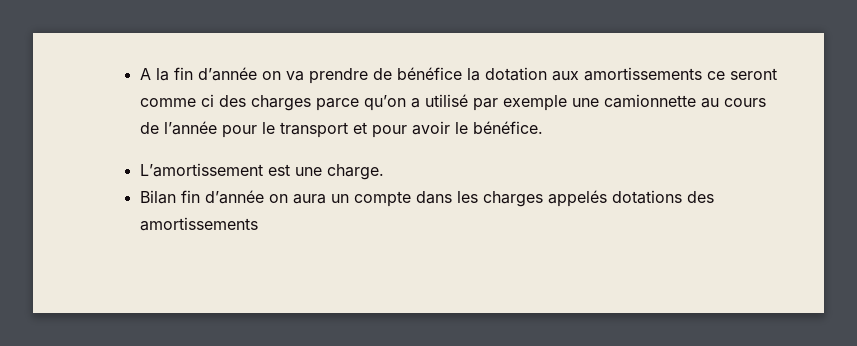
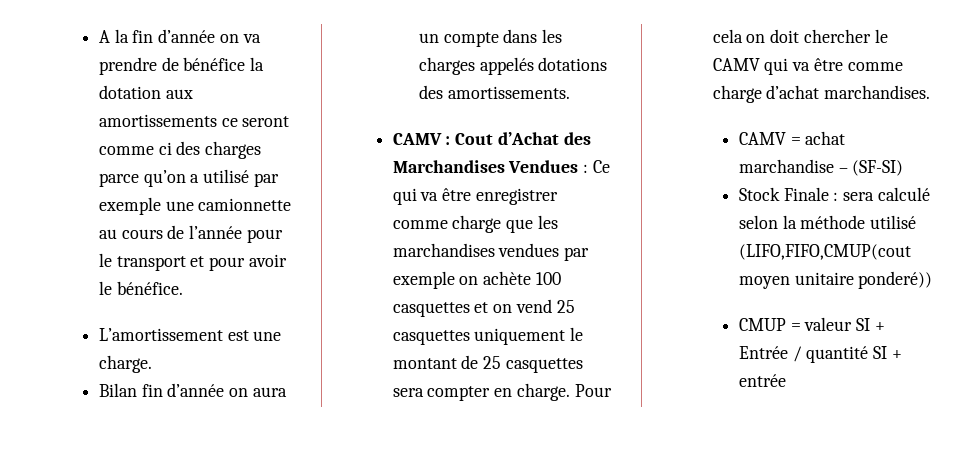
[139,217,258,231] amortissements -> [447,86,570,99] [392,132,591,145] [392,160,610,173] [392,188,558,205] [392,215,558,233] [392,243,590,261] [392,271,561,289] [392,299,575,317] [392,327,584,345] [392,355,583,373] [392,383,612,401] [712,29,888,43] [712,58,903,75] [712,85,931,103] [738,131,846,145] [738,159,904,176] [738,187,930,201] [738,215,917,229] [738,244,911,260] [738,271,933,289] [738,317,885,331] [738,346,902,363] [738,374,786,387] amortissements. // CAMV : Cout d’Achat des Marchandises Vendues : Ce qui va être enregistrer comme charge que les marchandises vendues par exemple on achète 100 casquettes et on vend 25 casquettes uniquement le montant de 25 casquettes sera compter en charge. Pour cela on doit chercher le CAMV qui va être comme charge d’achat marchandises. // CAMV = achat marchandise – (SF-SI) // Stock Finale : sera calculé selon la méthode utilisé (LIFO,FIFO,CMUP(cout moyen unitaire ponderé)) // CMUP = valeur SI + Entrée / quantité SI + entrée

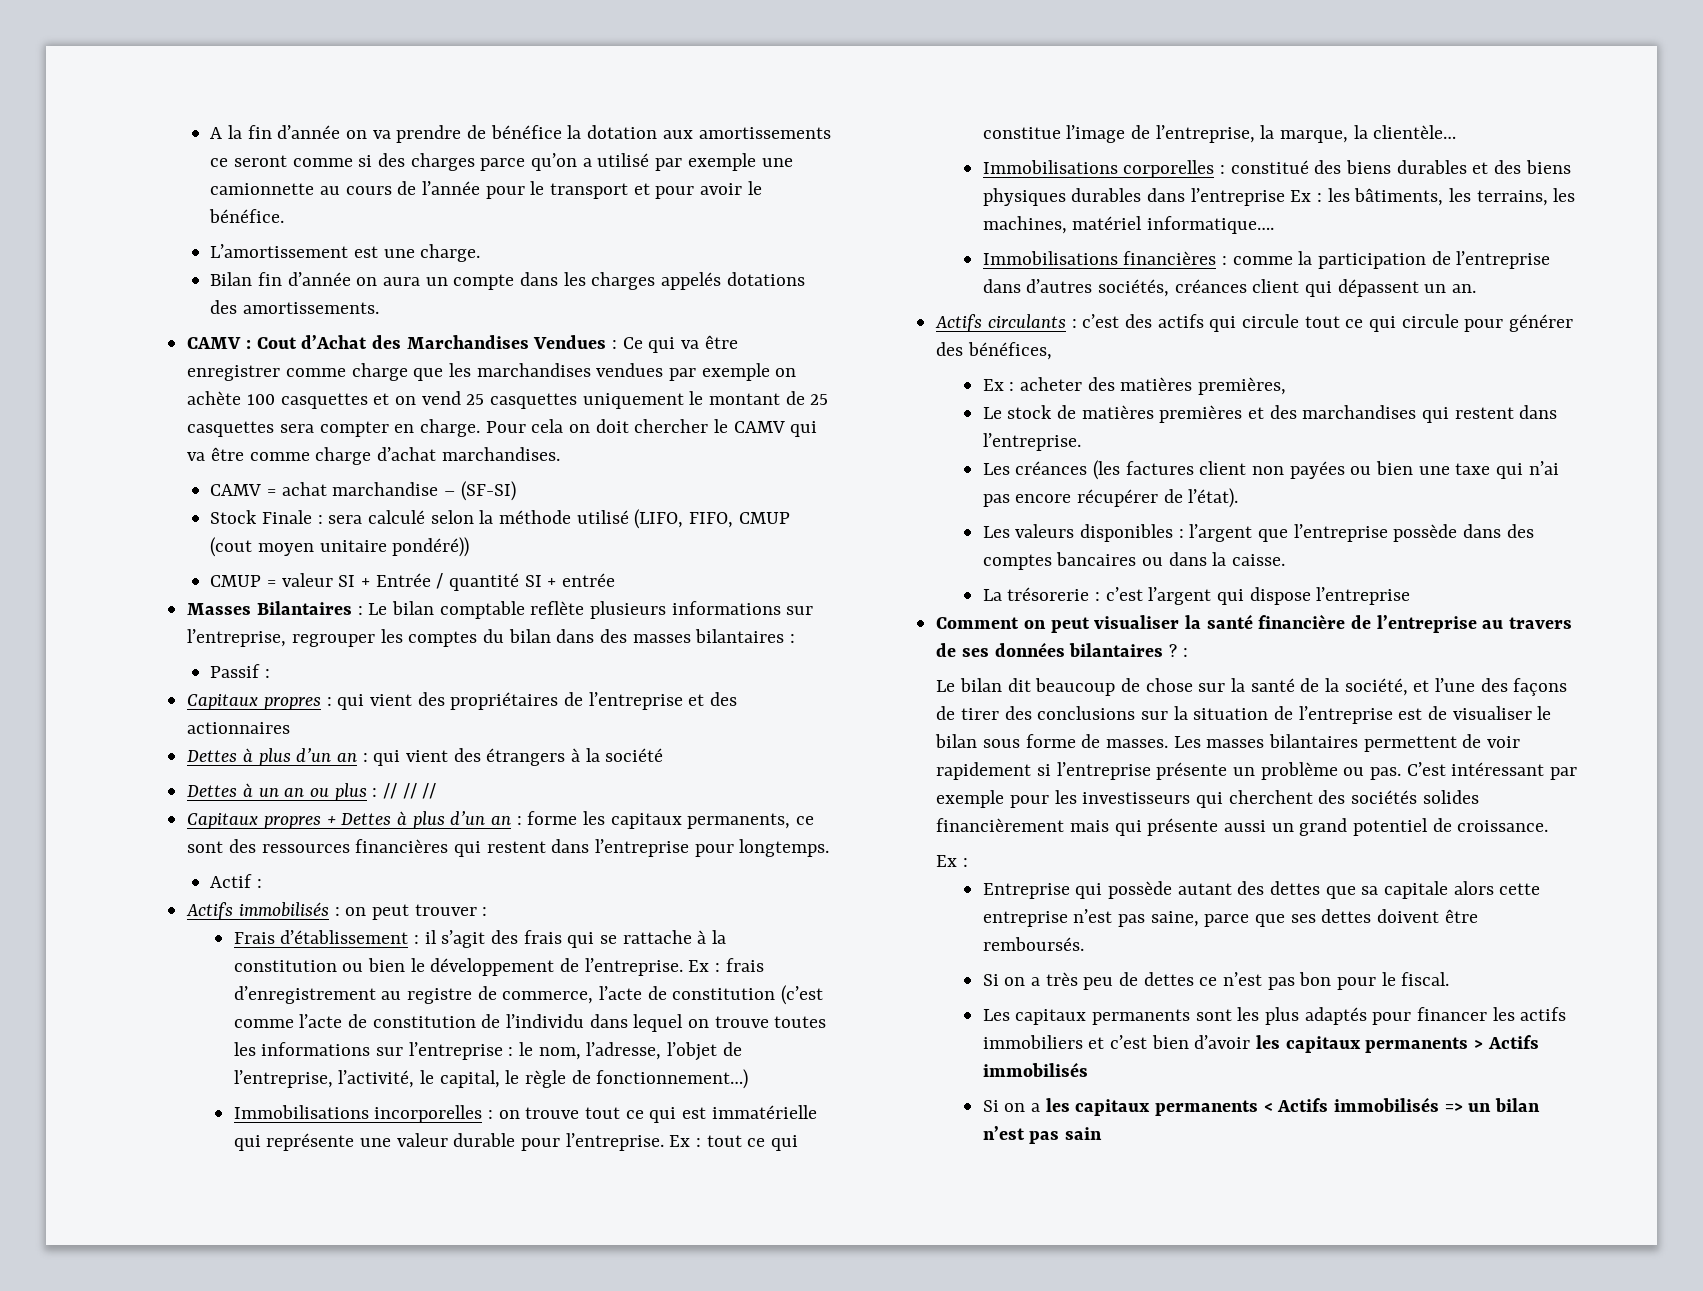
[158,142,172,155] ci -> [358,155,373,167] si
[738,244,911,260] (LIFO,FIFO,CMUP(cout -> [634,509,790,529] [210,537,253,557] (LIFO, FIFO, CMUP (cout
[858,271,933,289] ponderé)) -> [392,537,470,557] pondéré))
(786, 380) none -> [187,601,814,619] [187,629,795,647] [210,664,271,678] [187,692,737,710] [187,722,291,734] [187,748,664,766] [187,783,437,801] [187,811,814,829] [187,839,830,857] [210,874,263,888] [186,902,488,920] [233,930,727,948] [233,958,764,976] [233,985,823,1005] [233,1014,827,1032] [233,1042,742,1061] [233,1069,749,1089] [233,1105,817,1123] [233,1133,799,1151] [982,125,1457,143] [982,160,1571,178] [982,188,1576,206] [982,216,1274,234] [982,251,1551,269] [982,279,1476,297] [935,314,1573,332] [936,342,1052,360] [982,377,1286,395] [982,405,1558,423] [982,433,1081,451] [982,460,1559,480] [982,488,1239,508] [982,524,1534,542] [982,552,1285,570] [982,587,1411,605] [936,614,1572,633] [936,642,1188,657] [936,678,1568,696] [936,706,1552,724] [935,734,1521,752] [936,762,1578,780] [936,790,1479,808] [936,818,1549,836] [936,855,969,867] [982,881,1541,899] [982,909,1478,927] [982,937,1084,951] [982,972,1450,990] [982,1007,1567,1025] [982,1035,1539,1053] [982,1062,1088,1077] [982,1097,1541,1116] [982,1126,1102,1144] // Masses Bilantaires : Le bilan comptable reflète plusieurs informations sur l’entreprise, regrouper les comptes du bilan dans des masses bilantaires : // Passif : // Capitaux propres : qui vient des propriétaires de l’entreprise et des actionnaires // Dettes à plus d’un an : qui vient des étrangers à la société // Dettes à un an ou plus : // // // // Capitaux propres + Dettes à plus d’un an : forme les capitaux permanents, ce sont des ressources financières qui restent dans l’entreprise pour longtemps. // Actif : // Actifs immobilisés : on peut trouver : // Frais d’établissement : il s’agit des frais qui se rattache à la constitution ou bien le développement de l’entreprise. Ex : frais d’enregistrement au registre de commerce, l’acte de constitution (c’est comme l’acte de constitution de l’individu dans lequel on trouve toutes les informations sur l’entreprise : le nom, l’adresse, l’objet de l’entreprise, l’activité, le capital, le règle de fonctionnement…) // Immobilisations incorporelles : on trouve tout ce qui est immatérielle qui représente une valeur durable pour l’entreprise. Ex : tout ce qui constitue l’image de l’entreprise, la marque, la clientèle… // Immobilisations corporelles : constitué des biens durables et des biens physiques durables dans l’entreprise Ex : les bâtiments, les terrains, les machines, matériel informatique…. // Immobilisations financières : comme la participation de l’entreprise dans d’autres sociétés, créances client qui dépassent un an. // Actifs circulants : c’est des actifs qui circule tout ce qui circule pour générer des bénéfices, // Ex : acheter des matières premières, // Le stock de matières premières et des marchandises qui restent dans l’entreprise. // Les créances (les factures client non payées ou bien une taxe qui n’ai pas encore récupérer de l’état). // Les valeurs disponibles : l’argent que l’entreprise possède dans des comptes bancaires ou dans la caisse. // La trésorerie : c’est l’argent qui dispose l’entreprise // Comment on peut visualiser la santé financière de l’entreprise au travers de ses données bilantaires ? : // Le bilan dit beaucoup de chose sur la santé de la société, et l’une des façons de tirer des conclusions sur la situation de l’entreprise est de visualiser le bilan sous forme de masses. Les masses bilantaires permettent de voir rapidement si l’entreprise présente un problème ou pas. C’est intéressant par exemple pour les investisseurs qui cherchent des sociétés solides financièrement mais qui présente aussi un grand potentiel de croissance. // Ex : // Entreprise qui possède autant des dettes que sa capitale alors cette entreprise n’est pas saine, parce que ses dettes doivent être remboursés. // Si on a très peu de dettes ce n’est pas bon pour le fiscal. // Les capitaux permanents sont les plus adaptés pour financer les actifs immobiliers et c’est bien d’avoir les capitaux permanents > Actifs immobilisés // Si on a les capitaux permanents < Actifs immobilisés => un bilan n’est pas sain

